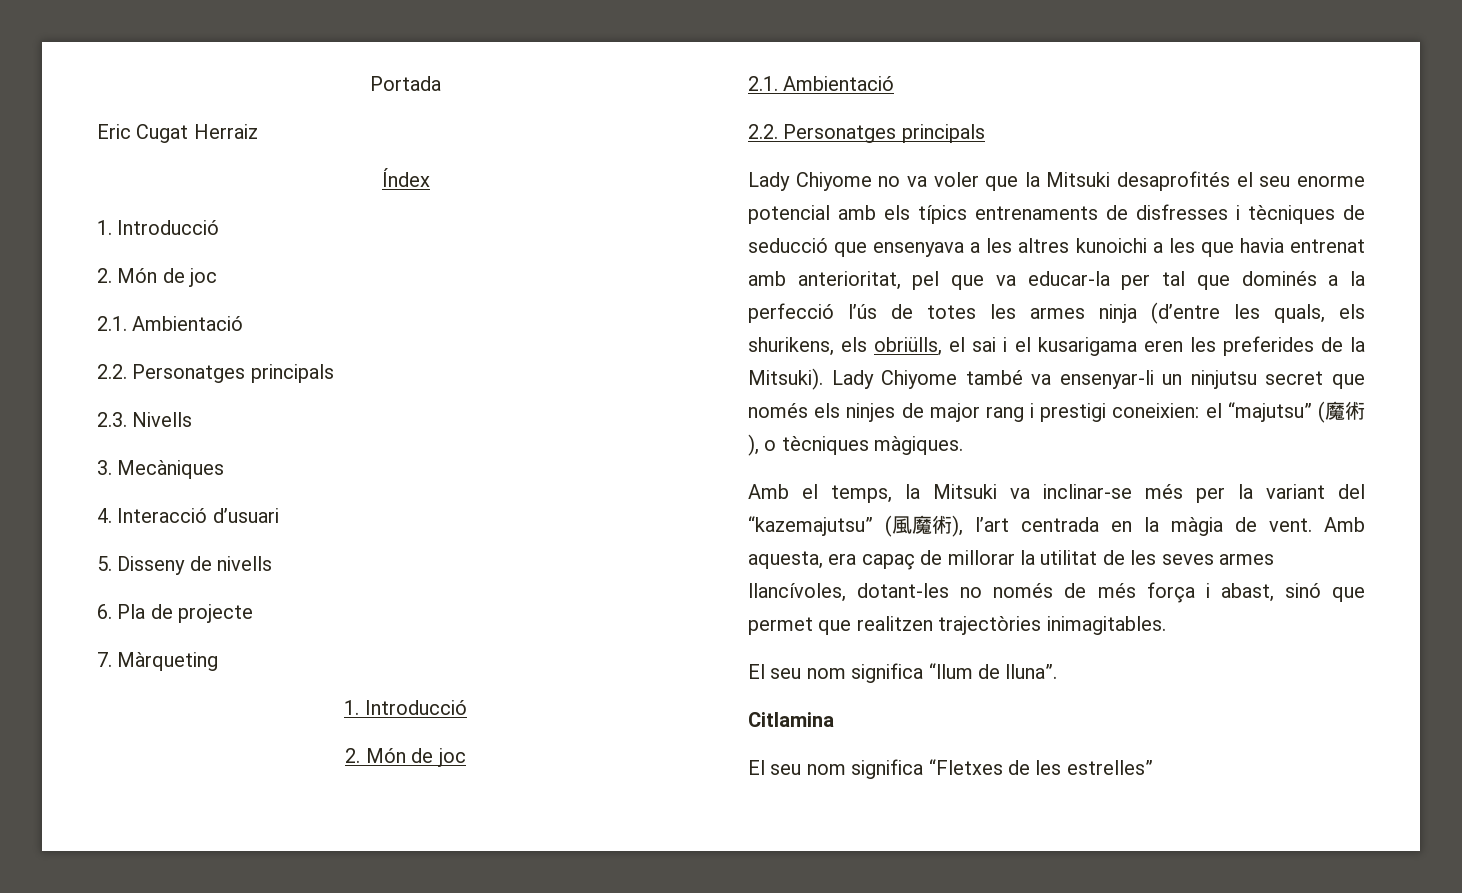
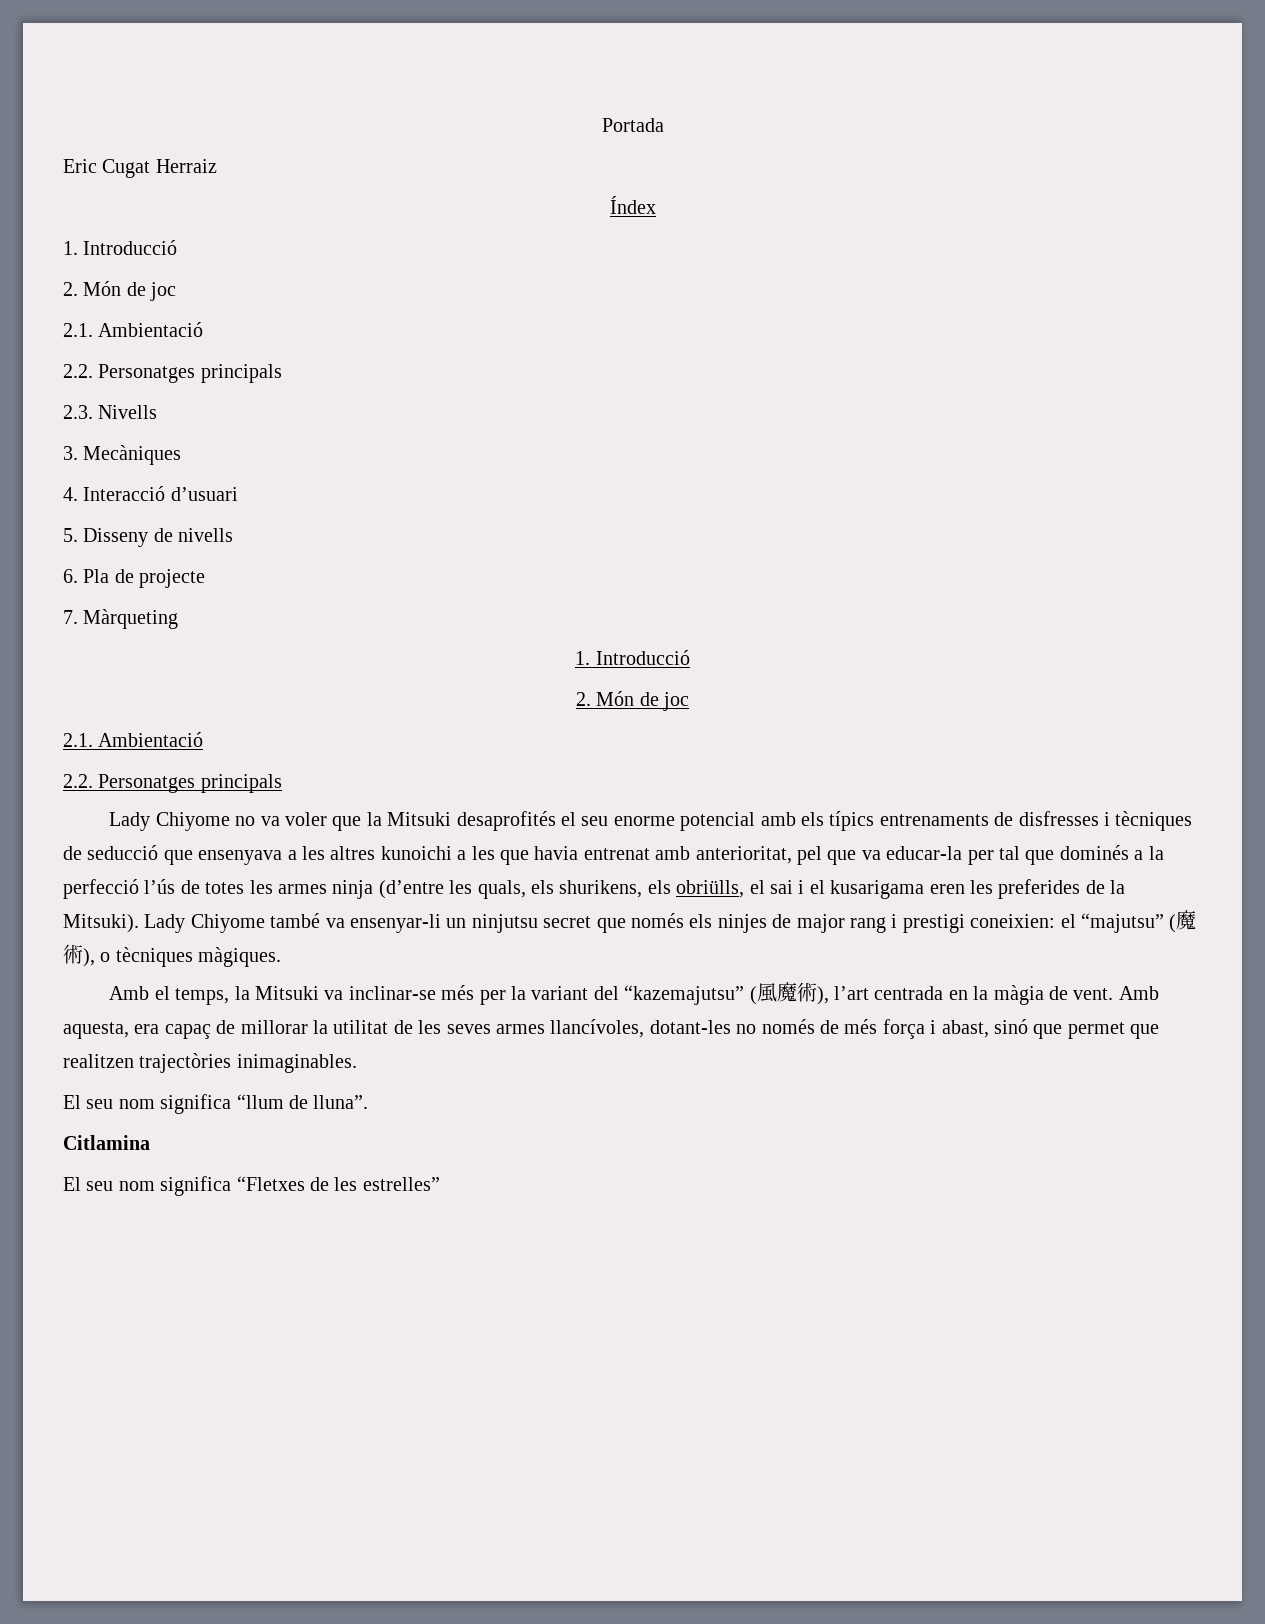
[1046,616,1166,635] inimagitables. -> [236,1054,357,1073] inimaginables.

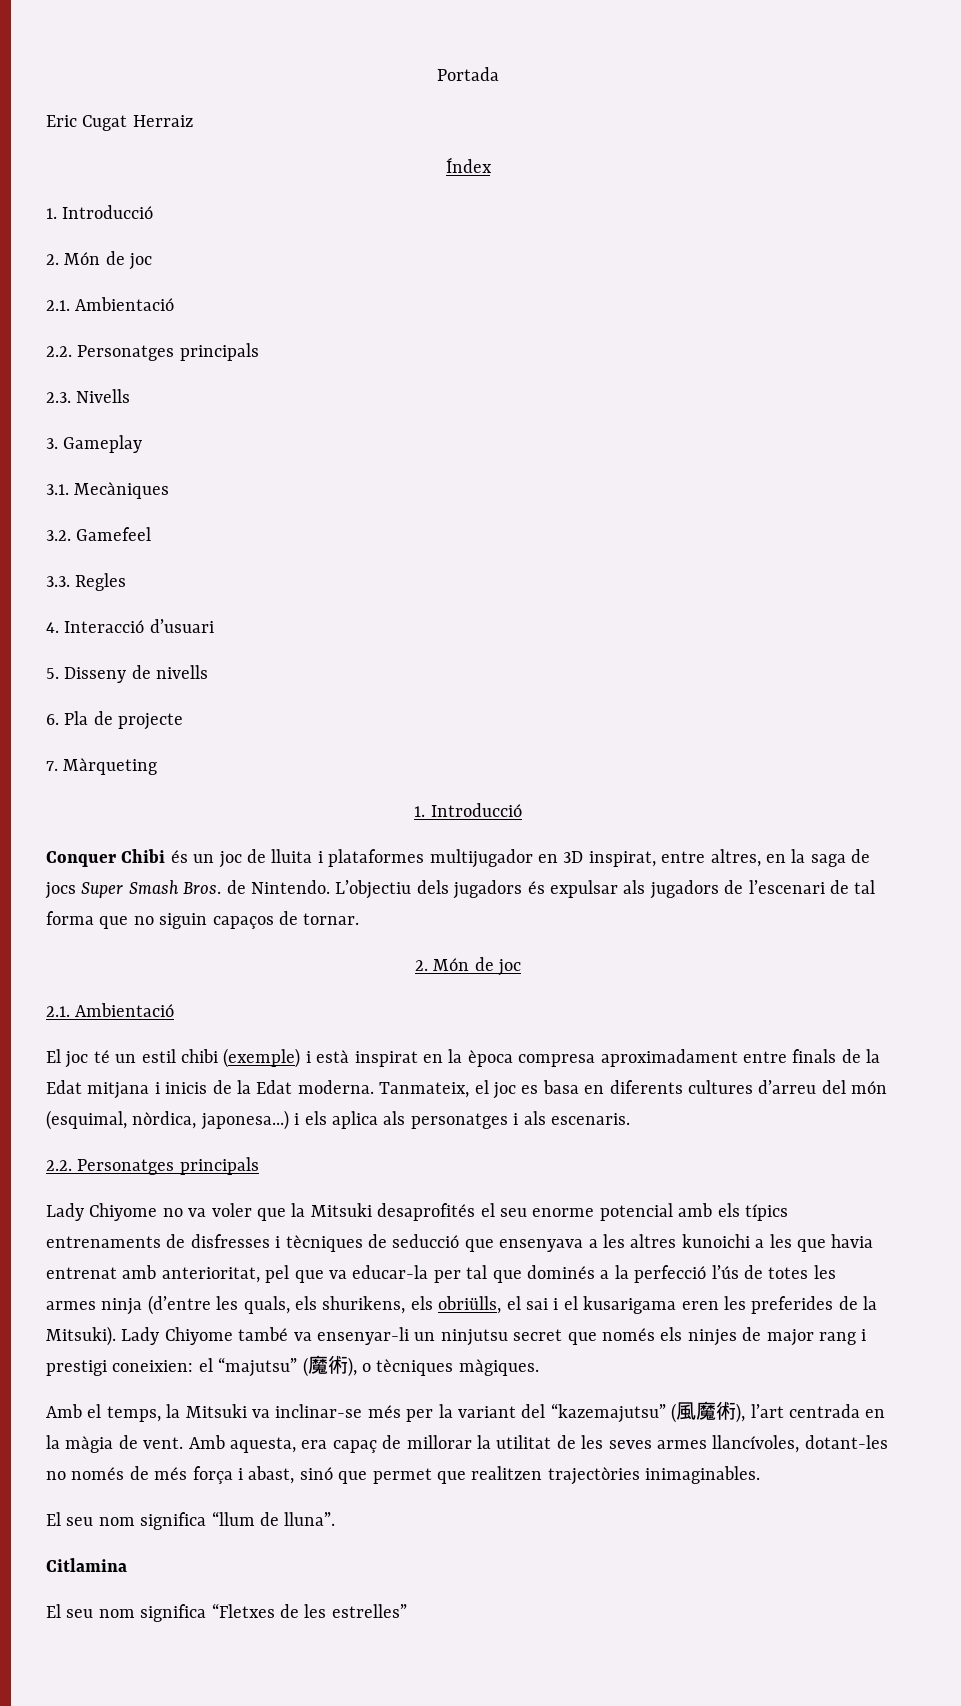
(78, 453) none -> [63,435,143,453] [46,484,69,495] Gameplay // 3.1.
(182, 455) none -> [46,527,152,541] [46,573,127,591] // 3.2. Gamefeel // 3.3. Regles
[575,691,690,711] [63,732,204,747] // 2. Món de joc // 2.1. Ambientació -> [46,849,871,868] [45,880,876,899] [46,911,360,929] [414,957,522,976] [46,1003,175,1017] [46,1048,881,1068] [46,1080,888,1099] [46,1110,630,1130] // Conquer Chibi és un joc de lluita i plataformes multijugador en 3D inspirat, entre altres, en la saga de jocs Super Smash Bros. de Nintendo. L’objectiu dels jugadors és expulsar als jugadors de l’escenari de tal forma que no siguin capaços de tornar. // 2. Món de joc // 2.1. Ambientació // El joc té un estil chibi (exemple) i està inspirat en la època compresa aproximadament entre finals de la Edat mitjana i inicis de la Edat moderna. Tanmateix, el joc es basa en diferents cultures d’arreu del món (esquimal, nòrdica, japonesa...) i els aplica als personatges i als escenaris.

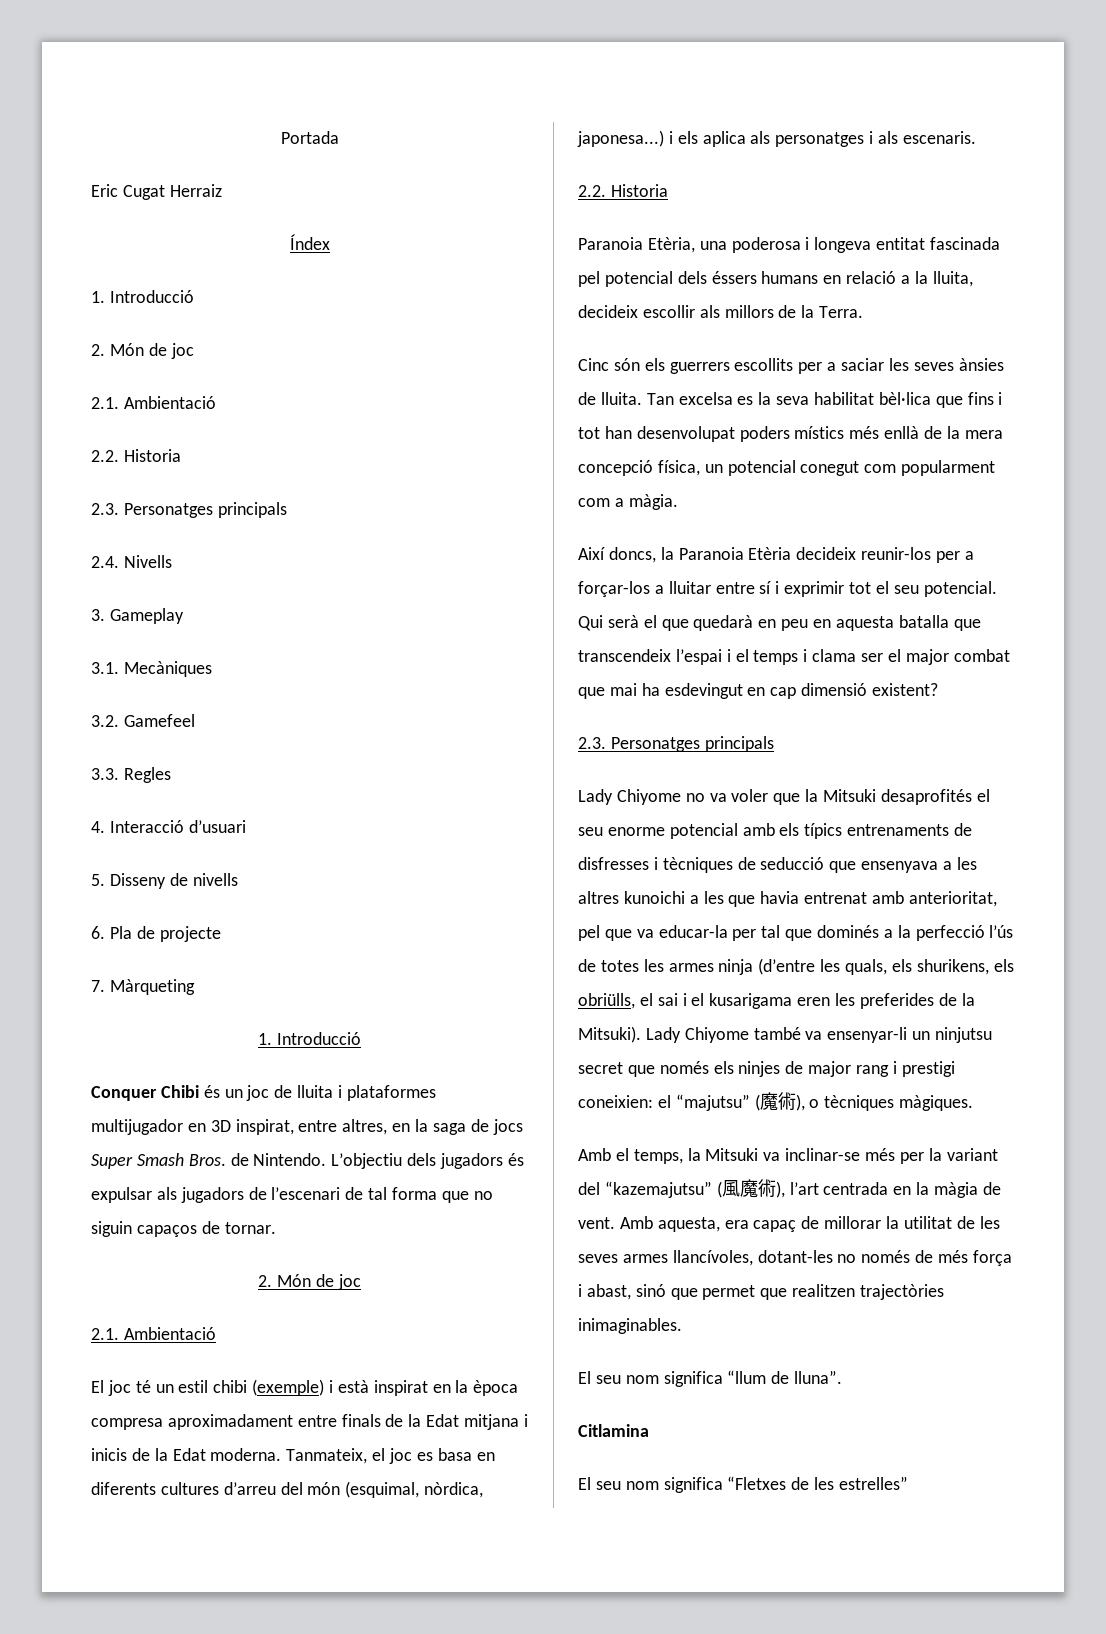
[77,343,259,361] [46,392,71,403] Personatges principals // 2.3. -> [123,449,181,462] [91,502,287,518] [91,556,119,568] Historia // 2.3. Personatges principals // 2.4.
(72, 1165) none -> [610,184,668,197] [578,237,1001,253] [578,271,973,287] [578,305,864,318] [578,358,1004,374] [578,392,1003,408] [578,426,1003,442] [578,460,996,476] [578,494,678,510] [578,547,974,563] [578,581,997,597] [578,615,981,631] [578,649,1010,665] [578,683,939,699] [578,737,606,749] Historia // Paranoia Etèria, una poderosa i longeva entitat fascinada pel potencial dels éssers humans en relació a la lluita, decideix escollir als millors de la Terra. // Cinc són els guerrers escollits per a saciar les seves ànsies de lluita. Tan excelsa es la seva habilitat bèl·lica que fins i tot han desenvolupat poders místics més enllà de la mera concepció física, un potencial conegut com popularment com a màgia. // Així doncs, la Paranoia Etèria decideix reunir-los per a forçar-los a lluitar entre sí i exprimir tot el seu potencial. Qui serà el que quedarà en peu en aquesta batalla que transcendeix l’espai i el temps i clama ser el major combat que mai ha esdevingut en cap dimensió existent? // 2.3.

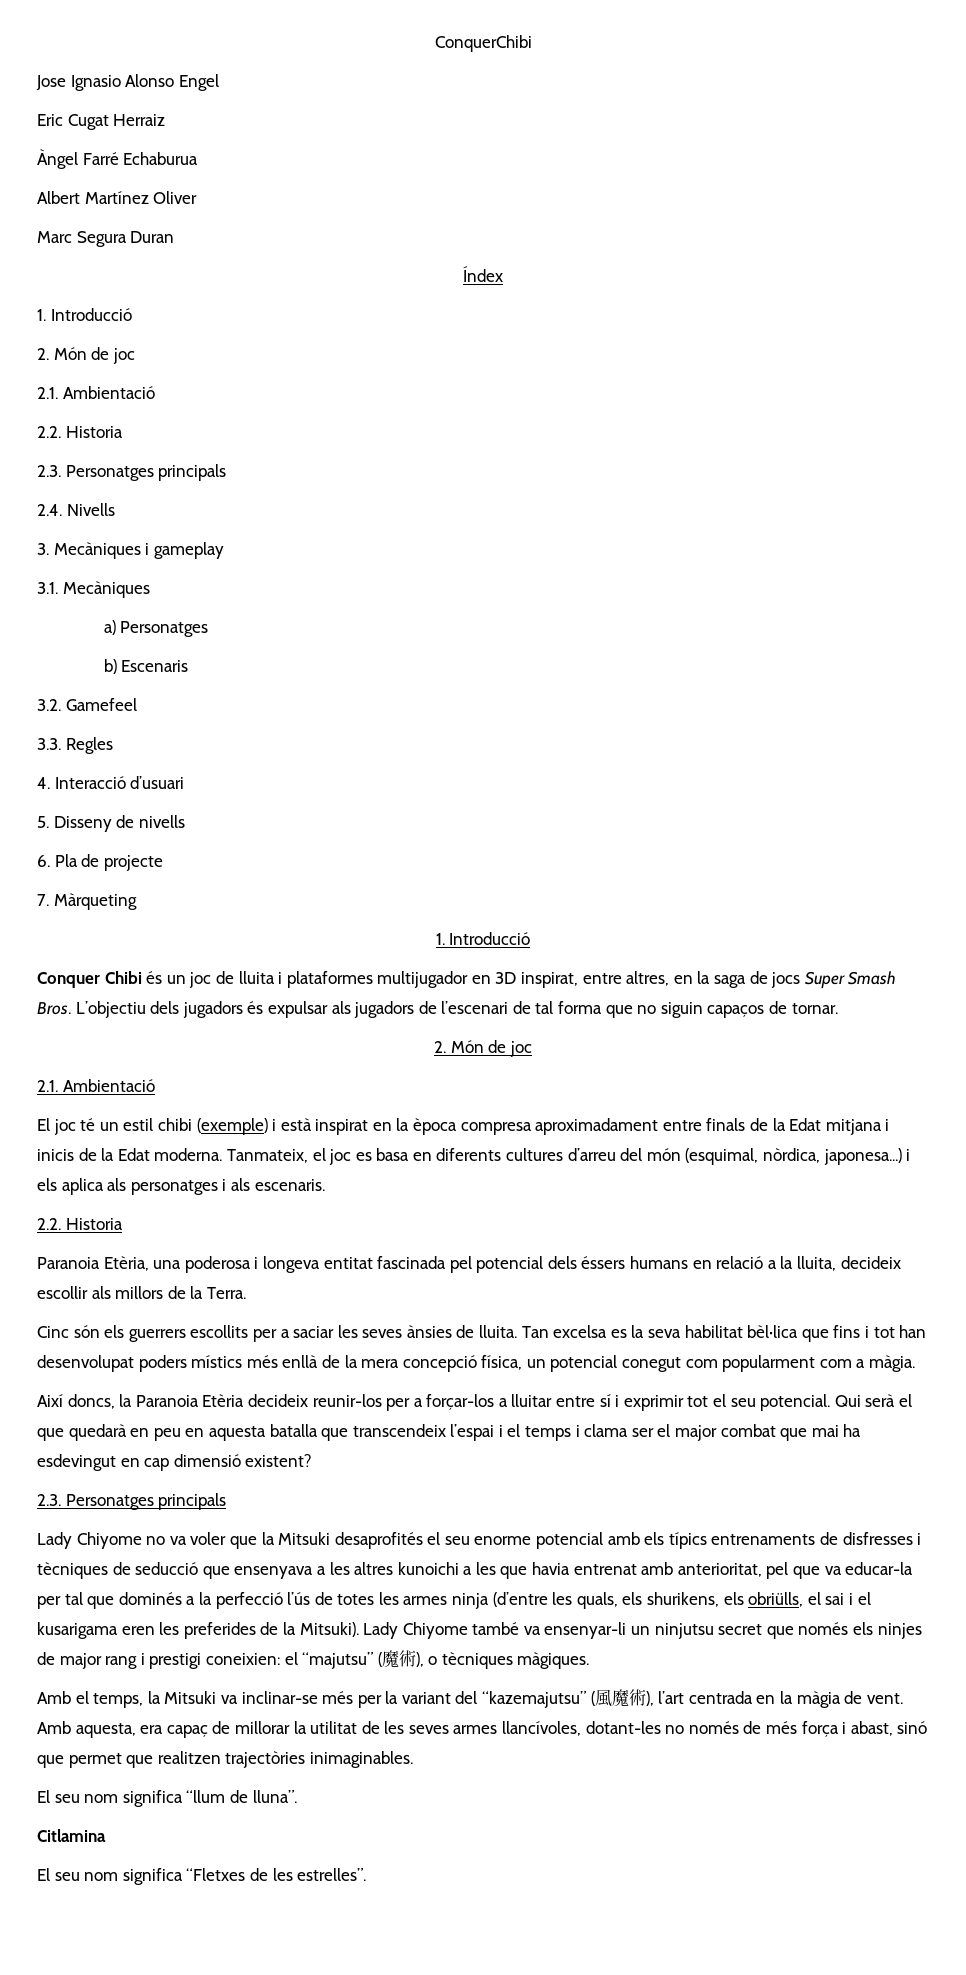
[280,131,339,144] [91,184,222,200] Portada // Eric Cugat Herraiz -> [434,35,532,52] [36,74,219,91] [37,114,166,130] [37,149,199,169] [37,191,198,204] [37,231,175,247] ConquerChibi // Jose Ignasio Alonso Engel // Eric Cugat Herraiz // Àngel Farré Echaburua // Albert Martínez Oliver // Marc Segura Duran
[109,608,184,624] Gameplay -> [53,542,224,559] Mecàniques i gameplay
(212, 669) none -> [103,620,209,637] [103,659,189,674] // a) Personatges // b) Escenaris
[230,1153,327,1166] de Nintendo. -> (71, 1008) none
[839,1476,909,1490] estrelles” -> [297,1868,367,1881] estrelles”.

